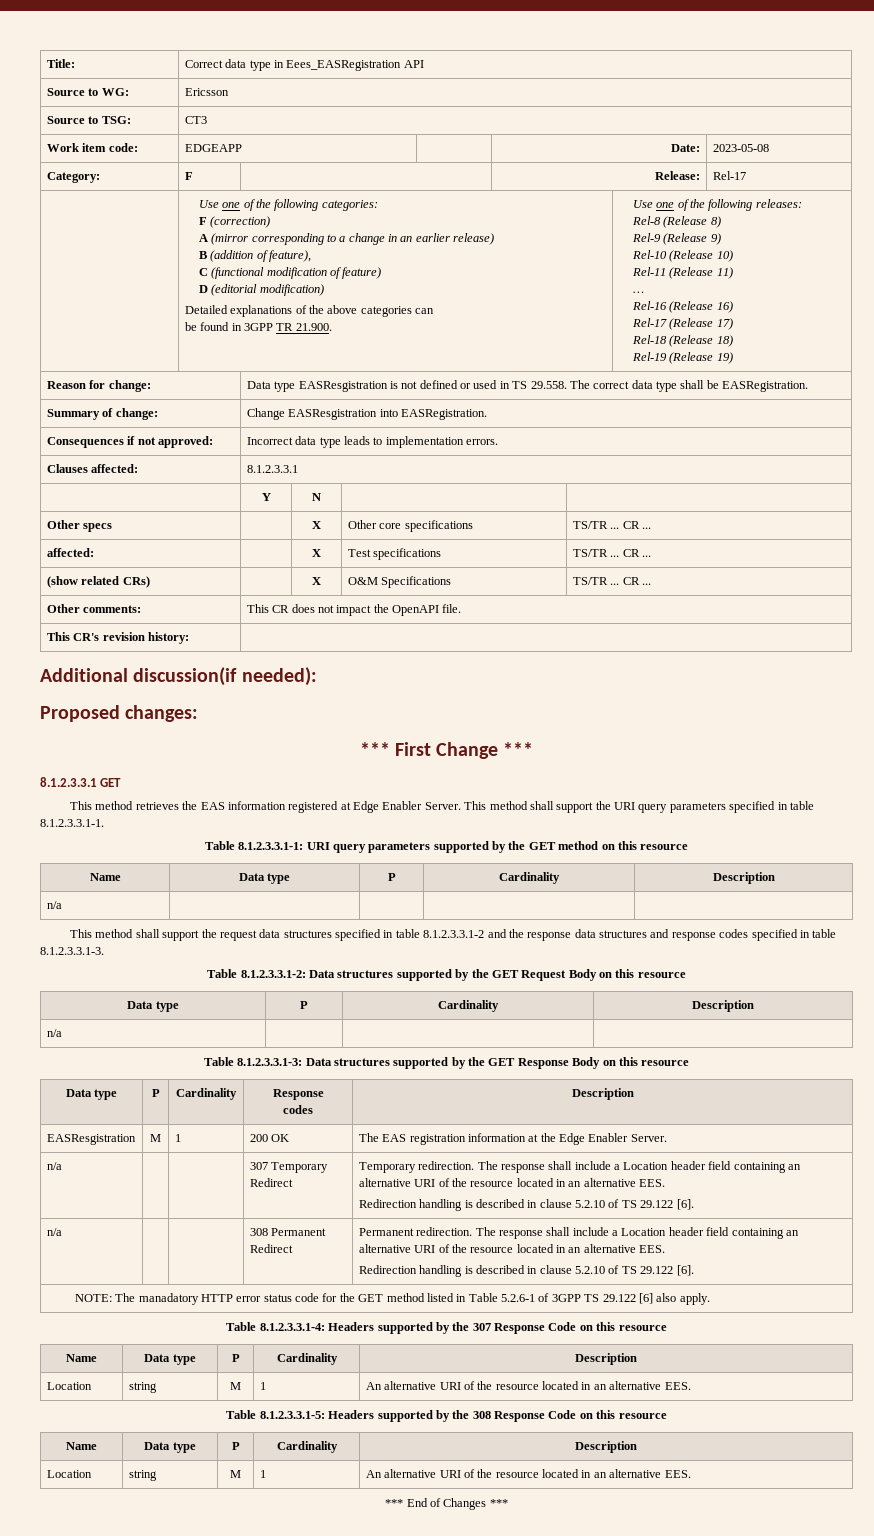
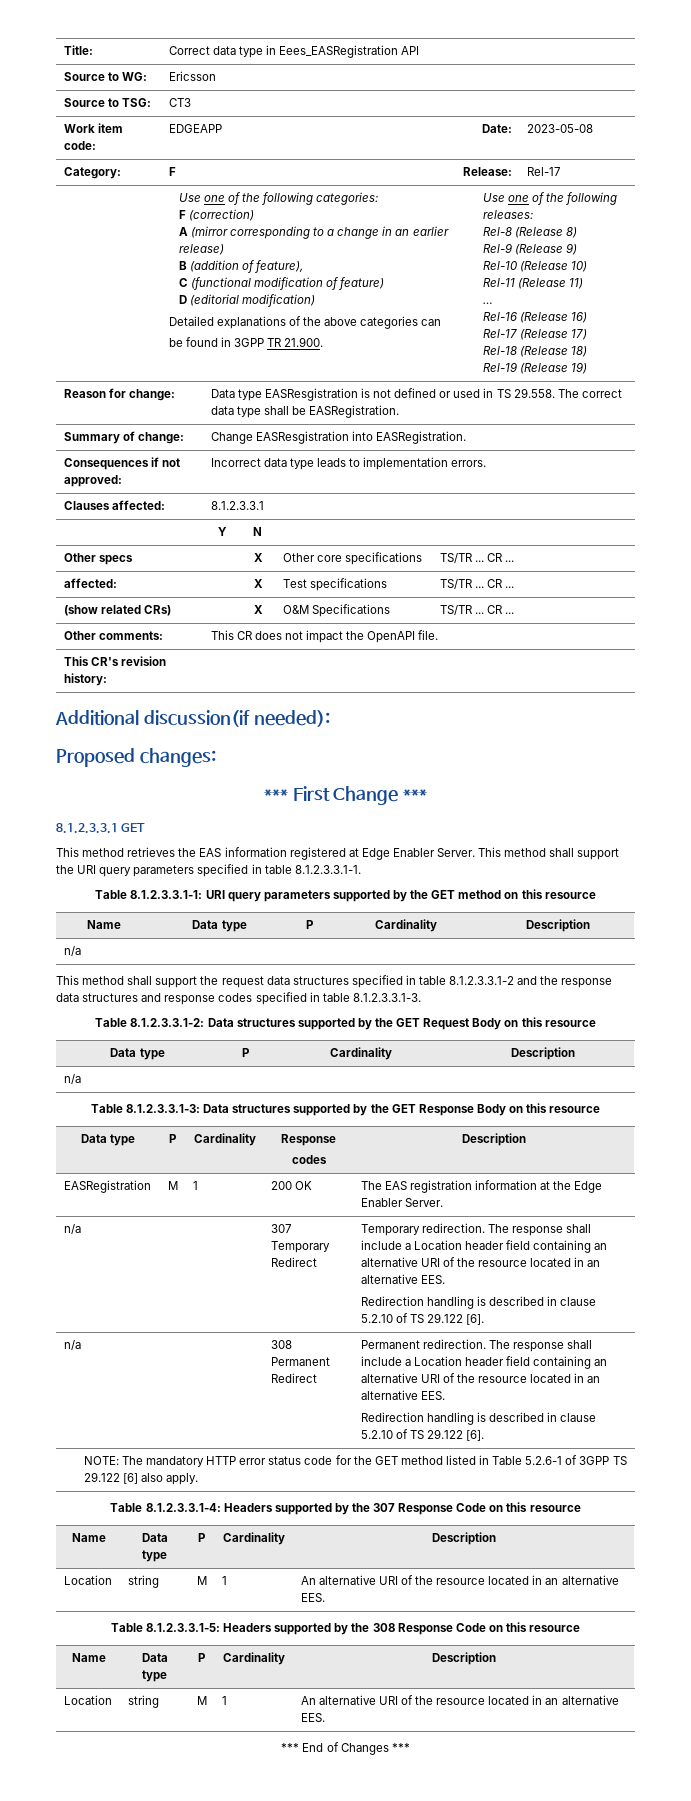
[46,1134,136,1145] EASResgistration -> [63,1180,151,1193] EASRegistration
[138,1293,199,1305] manadatory -> [145,1456,204,1467] mandatory

